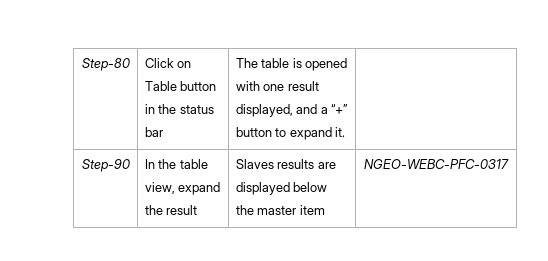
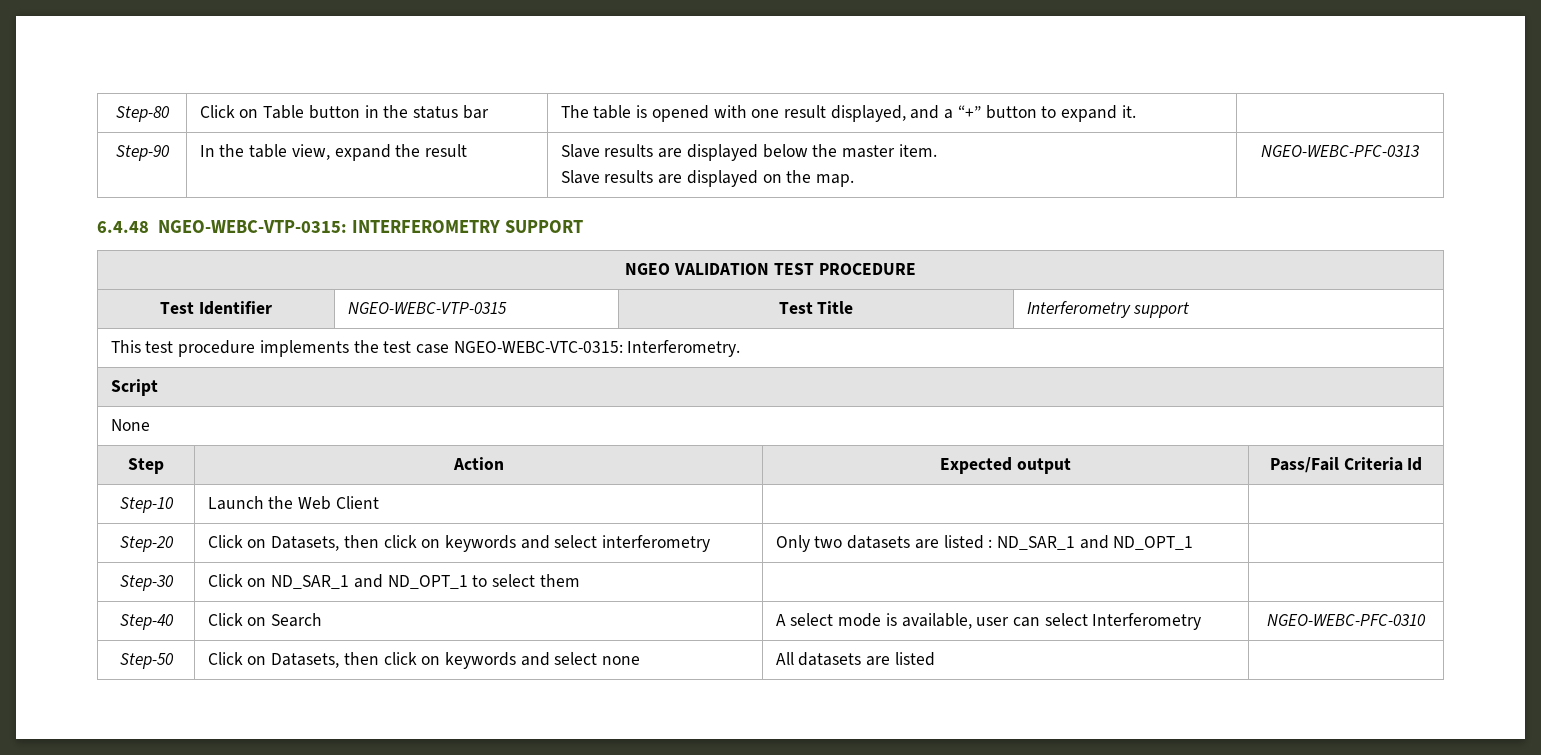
[235,159,274,169] Slaves -> [560,144,600,158] Slave
[299,205,325,215] [364,159,509,169] item | NGEO-WEBC-PFC-0317 -> [898,144,937,157] [560,170,855,187] [1261,145,1419,157] [97,220,583,233] [625,263,916,275] [160,301,272,315] [347,302,507,314] [778,301,854,314] [1026,301,1191,318] [110,340,741,357] [110,379,158,396] [110,419,150,431] [128,458,164,474] [452,457,504,470] [940,457,1071,474] [1269,457,1423,473] [119,497,174,513] [207,496,379,510] [119,536,174,552] [207,535,711,552] [775,535,1194,552] [119,575,174,591] [207,574,580,589] [119,614,174,630] [207,613,323,627] [775,613,1202,630] [1267,614,1426,626] [119,653,174,669] [207,652,641,669] [775,652,935,666] item. // Slave results are displayed on the map. | NGEO-WEBC-PFC-0313 // 6.4.48 NGEO-WEBC-VTP-0315: INTERFEROMETRY SUPPORT // NGEO VALIDATION TEST PROCEDURE // Test Identifier | NGEO-WEBC-VTP-0315 | Test Title | Interferometry support // This test procedure implements the test case NGEO-WEBC-VTC-0315: Interferometry. // Script // None // Step | Action | Expected output | Pass/Fail Criteria Id // Step-10 | Launch the Web Client | | // Step-20 | Click on Datasets, then click on keywords and select interferometry | Only two datasets are listed : ND_SAR_1 and ND_OPT_1 | // Step-30 | Click on ND_SAR_1 and ND_OPT_1 to select them | | // Step-40 | Click on Search | A select mode is available, user can select Interferometry | NGEO-WEBC-PFC-0310 // Step-50 | Click on Datasets, then click on keywords and select none | All datasets are listed |

